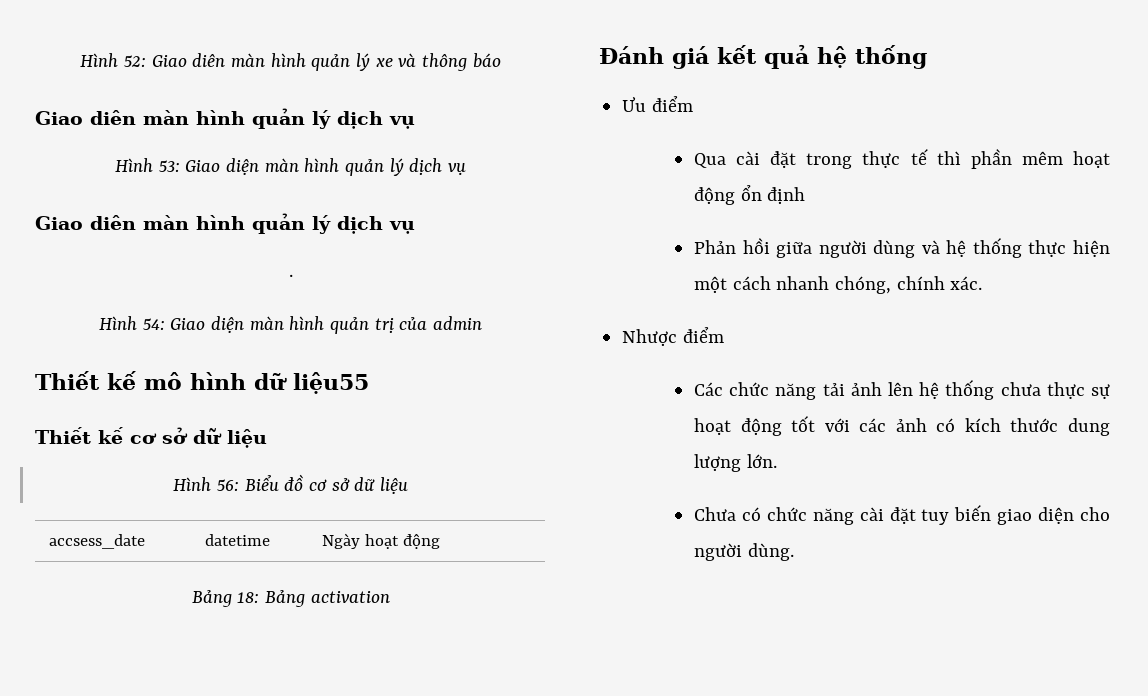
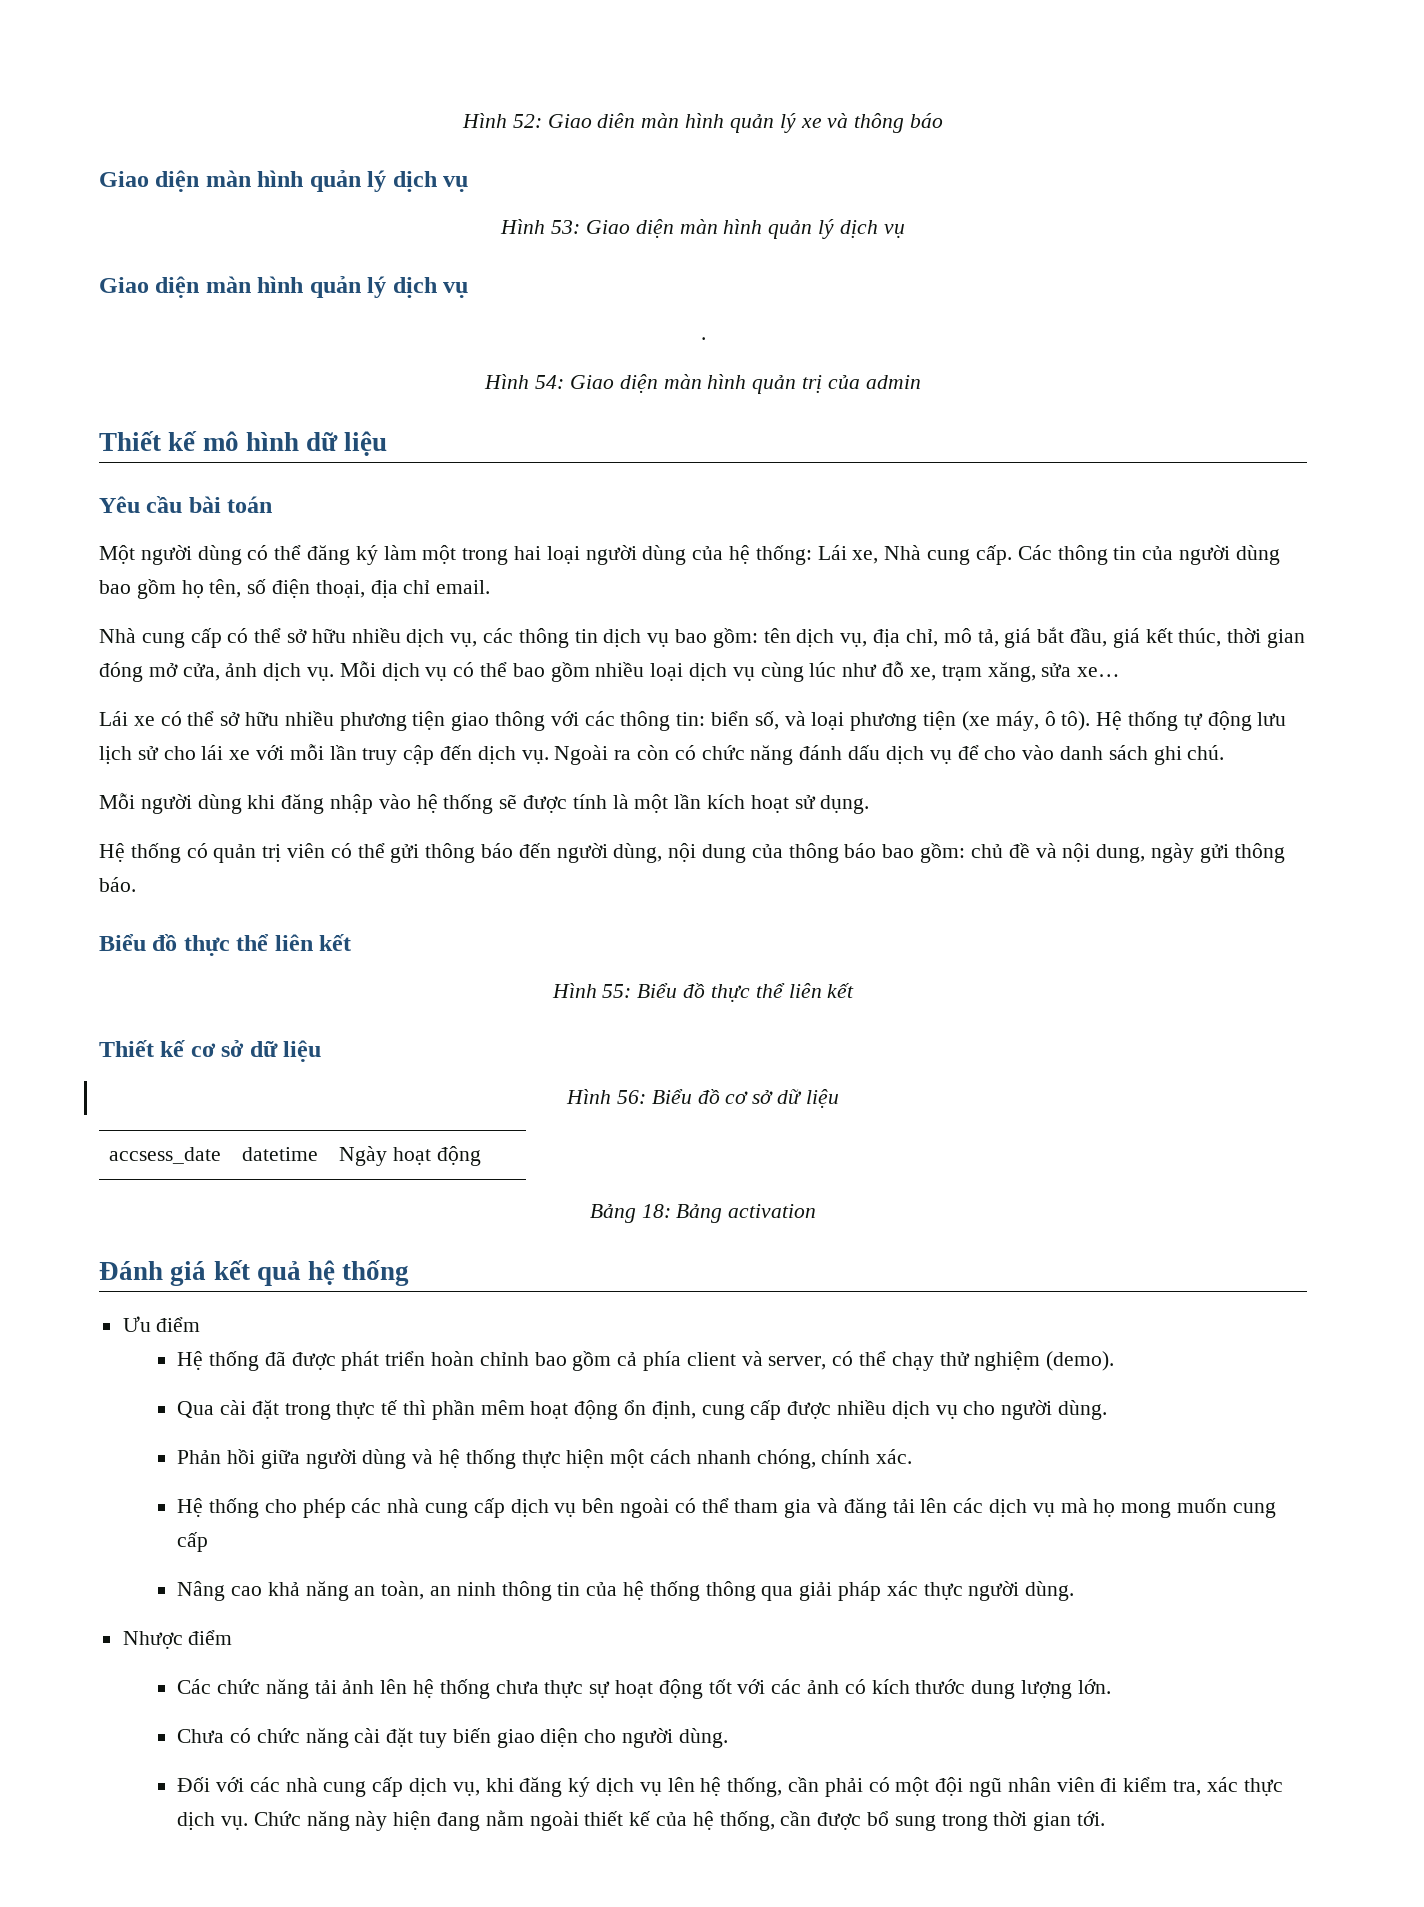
[90,110,136,125] diên -> [155,170,200,192] diện
[90,215,136,230] diên -> [155,276,200,298] diện
[293,372,369,394] liệu55 -> [344,431,388,456] [99,496,273,513] [99,545,1280,565] [99,579,491,599] [99,627,1305,648] [99,661,1121,682] [99,711,1287,731] [99,744,1225,765] [99,793,870,814] [99,843,1285,863] [99,877,136,892] [99,934,352,956] [551,983,855,1002] liệu // Yêu cầu bài toán // Một người dùng có thể đăng ký làm một trong hai loại người dùng của hệ thống: Lái xe, Nhà cung cấp. Các thông tin của người dùng bao gồm họ tên, số điện thoại, địa chỉ email. // Nhà cung cấp có thể sở hữu nhiều dịch vụ, các thông tin dịch vụ bao gồm: tên dịch vụ, địa chỉ, mô tả, giá bắt đầu, giá kết thúc, thời gian đóng mở cửa, ảnh dịch vụ. Mỗi dịch vụ có thể bao gồm nhiều loại dịch vụ cùng lúc như đỗ xe, trạm xăng, sửa xe… // Lái xe có thể sở hữu nhiều phương tiện giao thông với các thông tin: biển số, và loại phương tiện (xe máy, ô tô). Hệ thống tự động lưu lịch sử cho lái xe với mỗi lần truy cập đến dịch vụ. Ngoài ra còn có chức năng đánh dấu dịch vụ để cho vào danh sách ghi chú. // Mỗi người dùng khi đăng nhập vào hệ thống sẽ được tính là một lần kích hoạt sử dụng. // Hệ thống có quản trị viên có thể gửi thông báo đến người dùng, nội dung của thông báo bao gồm: chủ đề và nội dung, ngày gửi thông báo. // Biểu đồ thực thể liên kết // Hình 55: Biểu đồ thực thể liên kết
(693, 104) none -> [177,1351,1115,1371] // Hệ thống đã được phát triển hoàn chỉnh bao gồm cả phía client và server, có thể chạy thử nghiệm (demo).
[767,187,806,204] định -> [651,1400,1108,1420] định, cung cấp được nhiều dịch vụ cho người dùng.
(983, 283) none -> [177,1498,1276,1518] [177,1532,209,1552] [177,1581,1075,1601] // Hệ thống cho phép các nhà cung cấp dịch vụ bên ngoài có thể tham gia và đăng tải lên các dịch vụ mà họ mong muốn cung cấp // Nâng cao khả năng an toàn, an ninh thông tin của hệ thống thông qua giải pháp xác thực người dùng.
(794, 552) none -> [177,1777,1283,1797] [177,1810,1106,1831] // Đối với các nhà cung cấp dịch vụ, khi đăng ký dịch vụ lên hệ thống, cần phải có một đội ngũ nhân viên đi kiểm tra, xác thực dịch vụ. Chức năng này hiện đang nằm ngoài thiết kế của hệ thống, cần được bổ sung trong thời gian tới.

